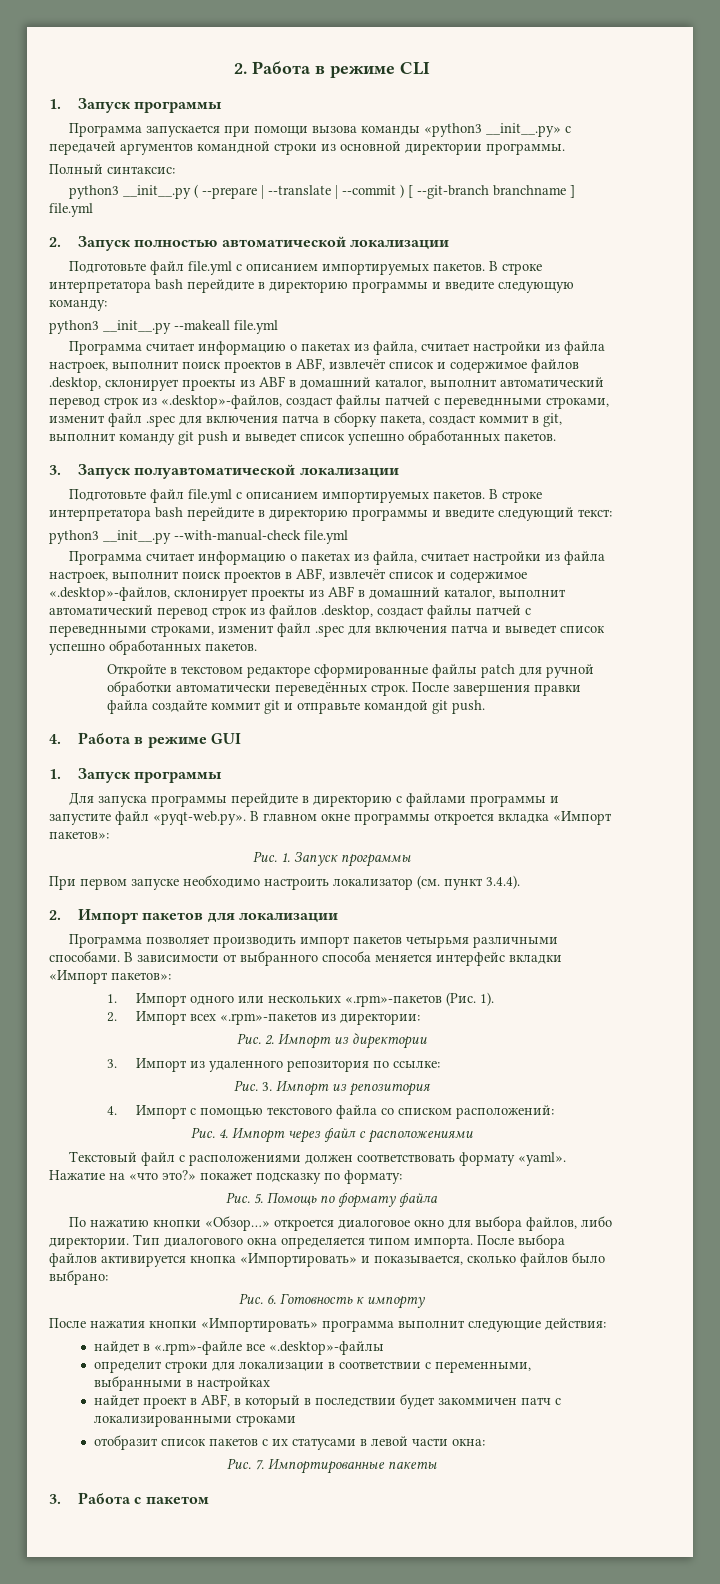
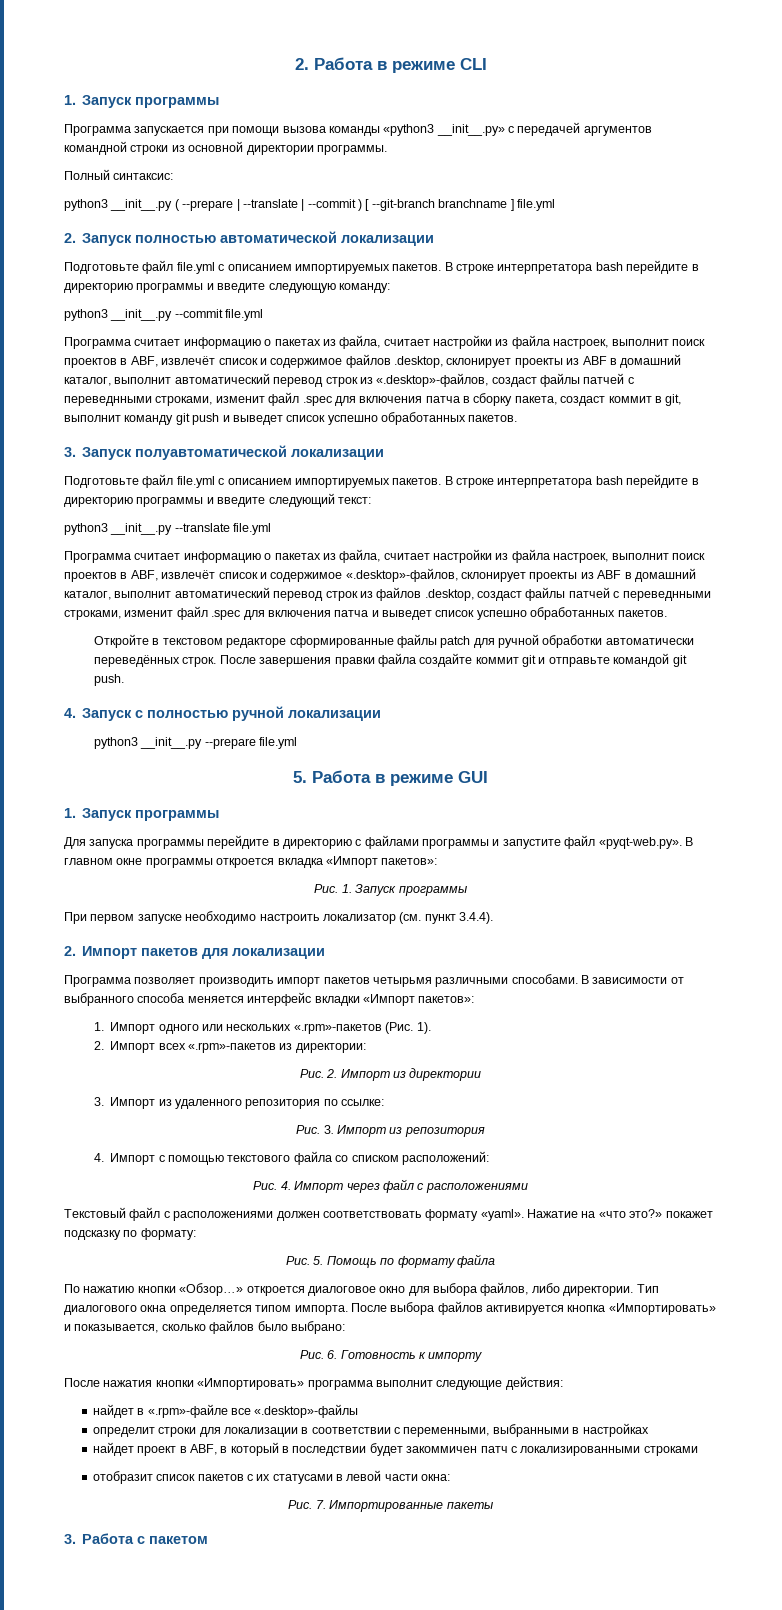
[174,320,230,330] --makeall -> [174,309,223,318] --commit
[174,530,301,541] --with-manual-check -> [174,523,230,532] --translate
(61, 739) none -> [82,706,382,721] [94,737,298,749] [293,771,307,783] Запуск с полностью ручной локализации // python3 __init__.py --prepare file.yml // 5.

